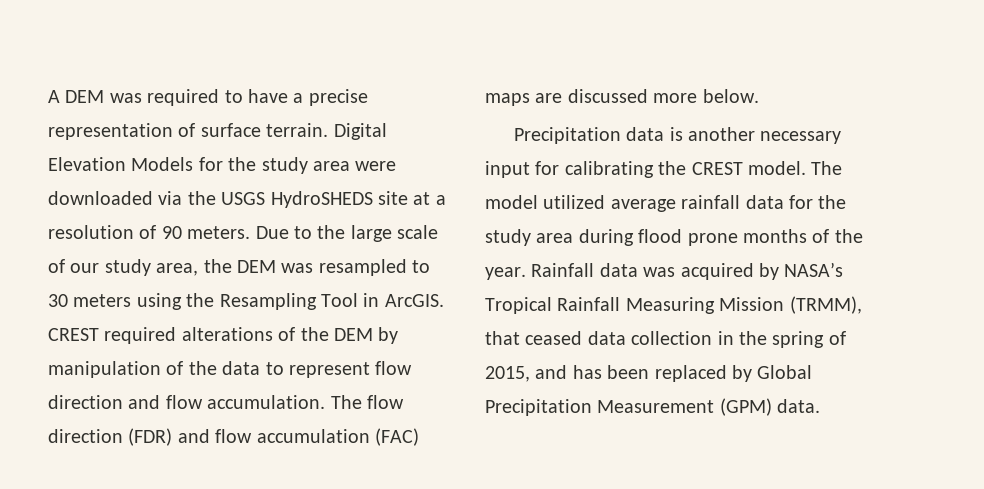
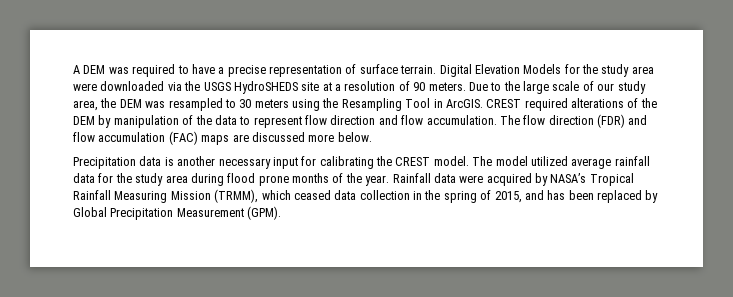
[643,267,676,277] was -> [459,175,484,183] were
[485,331,520,345] that -> [261,190,291,200] which
[719,398,821,416] (GPM) data. -> [247,206,282,220] (GPM).

